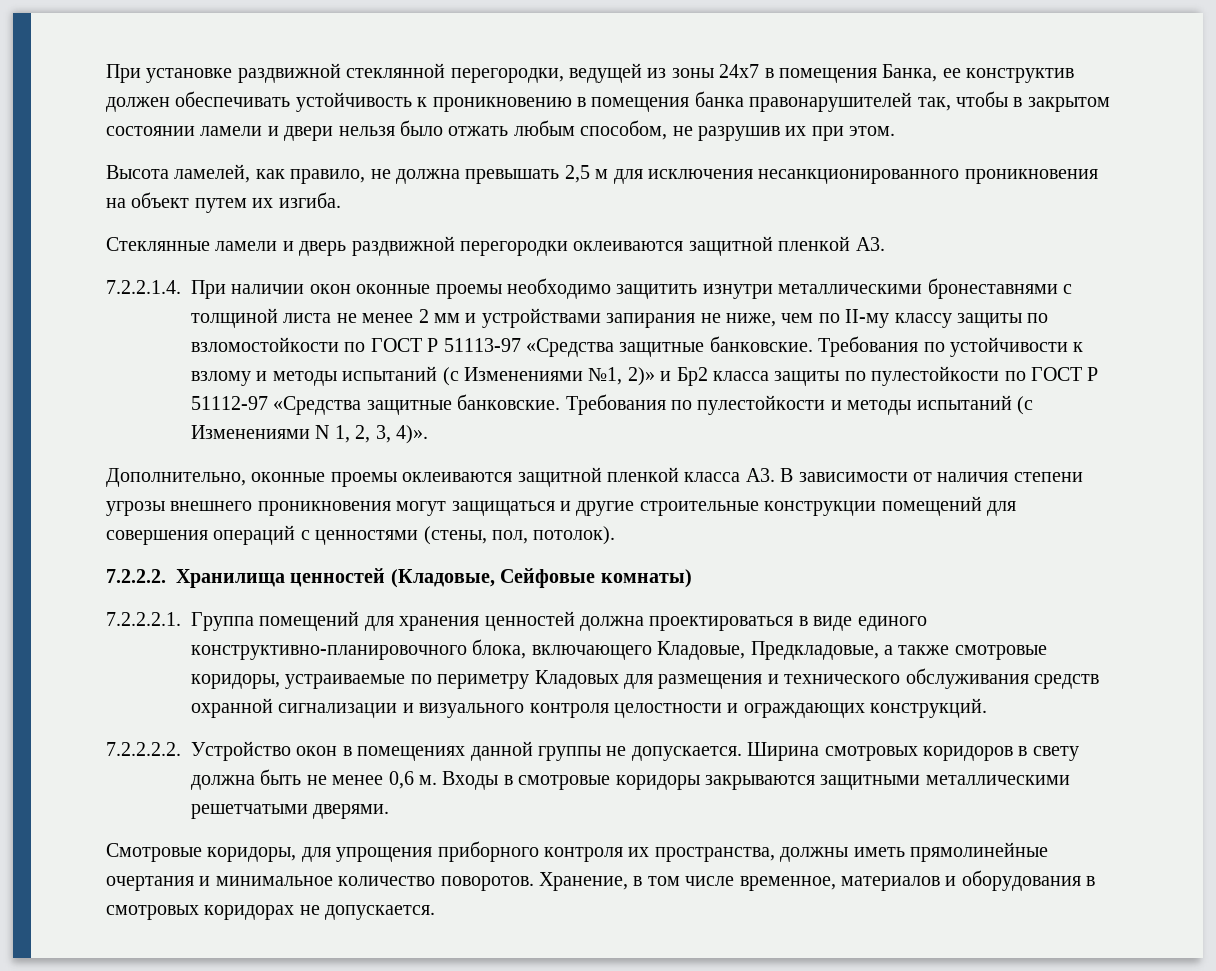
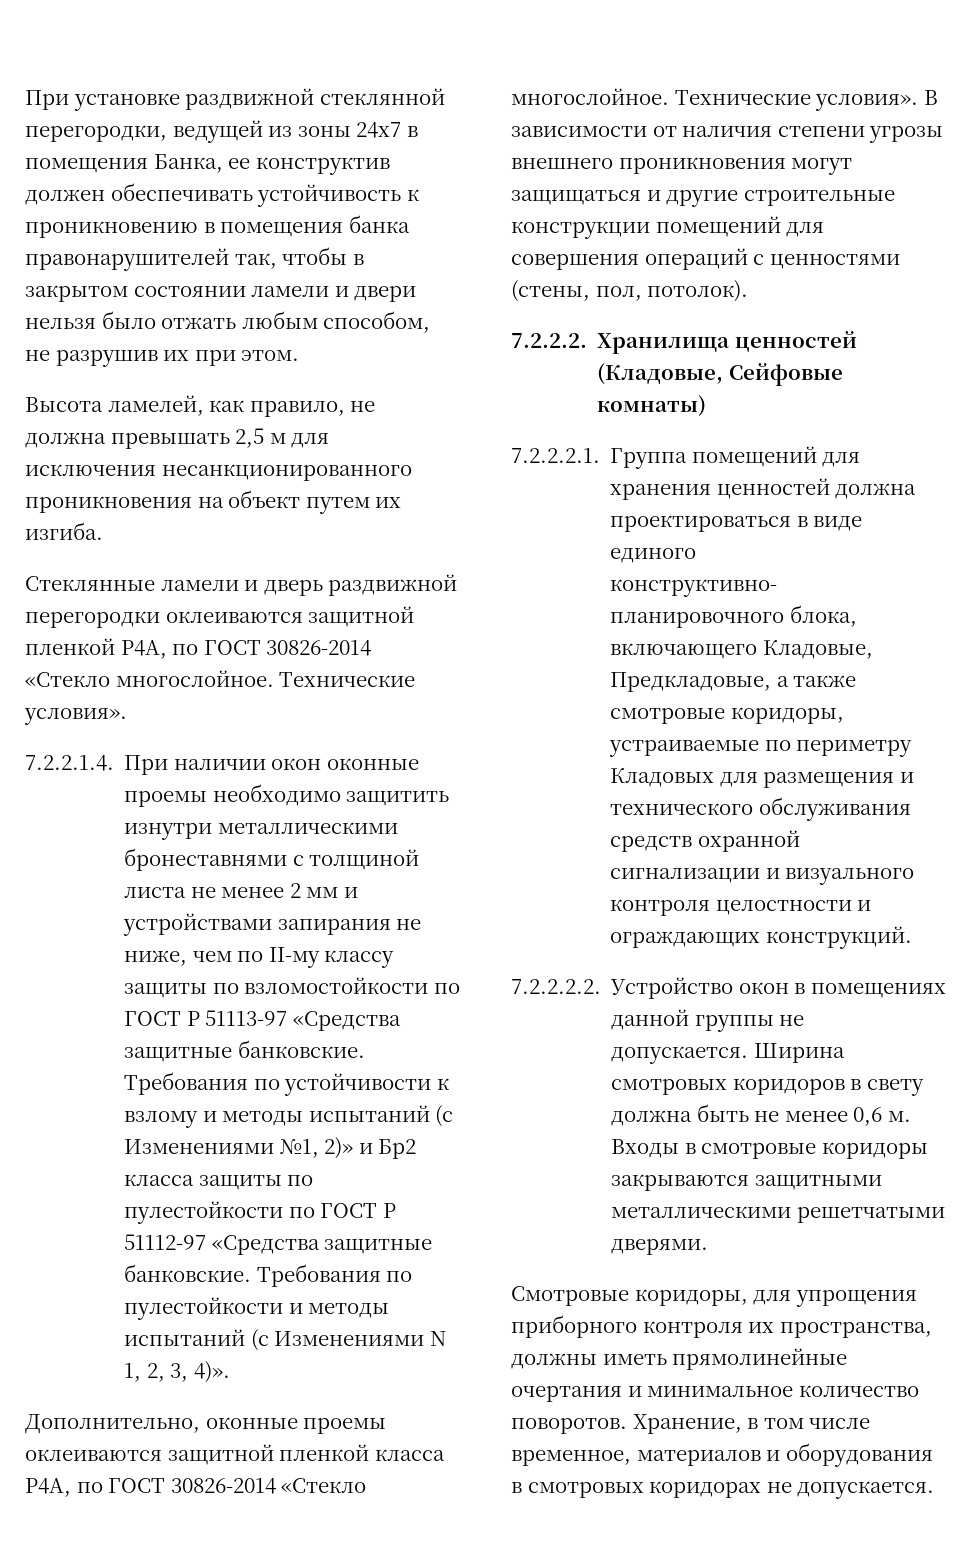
[855,237,885,251] А3. -> [120,640,372,659] [25,670,416,687] [24,708,127,725] P4A, по ГОСТ 30826-2014 «Стекло многослойное. Технические условия».
[745,468,775,482] А3. -> [25,1478,367,1497] [511,88,919,111] P4A, по ГОСТ 30826-2014 «Стекло многослойное. Технические условия».

